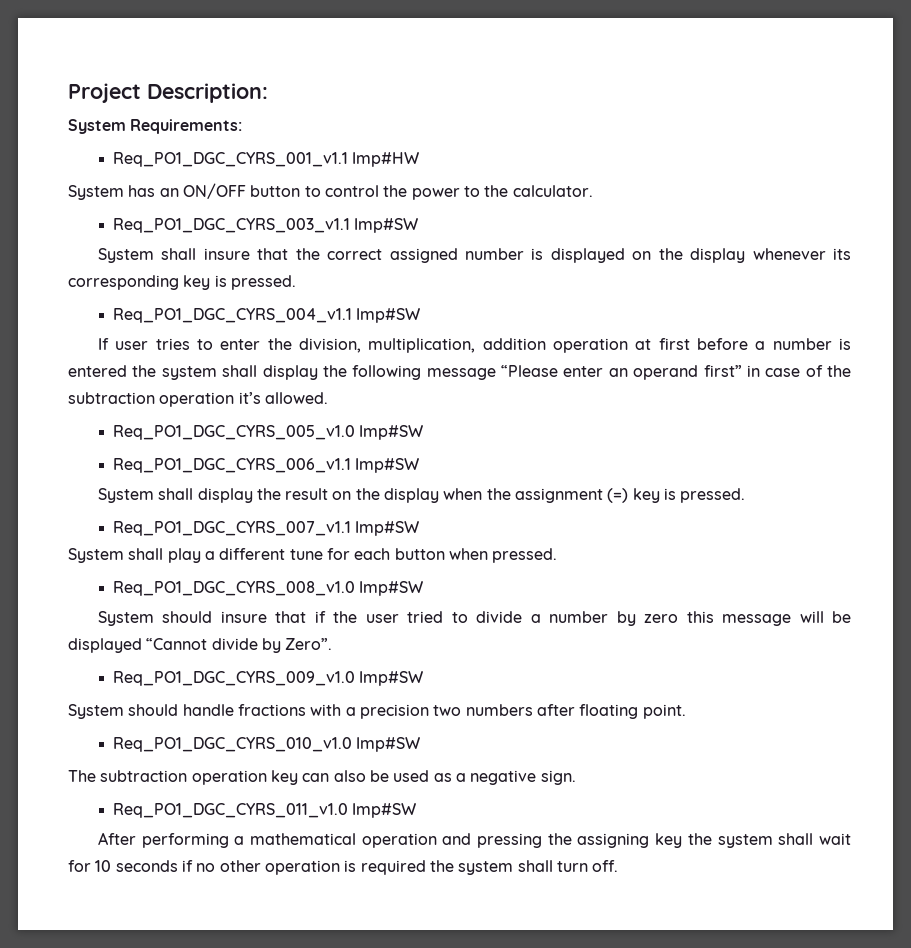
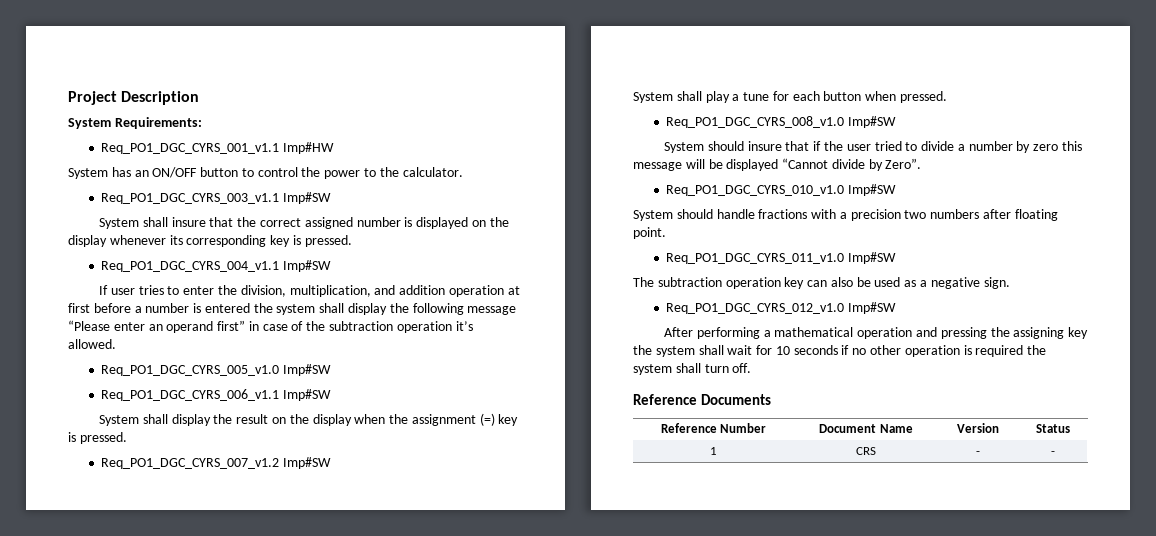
[147,83,268,103] Description: -> [121,91,200,105] Description
(476, 345) none -> [374,285,396,295] and
[112,521,351,536] Req_PO1_DGC_CYRS_007_v1.1 -> [101,458,280,469] Req_PO1_DGC_CYRS_007_v1.2
[219,548,286,560] different -> (740, 97) none
[112,671,355,686] Req_PO1_DGC_CYRS_009_v1.0 -> [666,185,845,196] Req_PO1_DGC_CYRS_010_v1.0
[112,737,352,752] Req_PO1_DGC_CYRS_010_v1.0 -> [666,253,845,264] Req_PO1_DGC_CYRS_011_v1.0
[112,803,348,818] Req_PO1_DGC_CYRS_011_v1.0 -> [666,303,845,314] Req_PO1_DGC_CYRS_012_v1.0
(619, 866) none -> [633,394,771,405] [660,423,767,433] [819,424,913,433] [957,423,999,433] [1035,424,1070,433] [710,447,717,455] [856,447,876,455] [976,451,980,455] [1050,451,1055,455] // Reference Documents // Reference Number | Document Name | Version | Status // 1 | CRS | - | -

